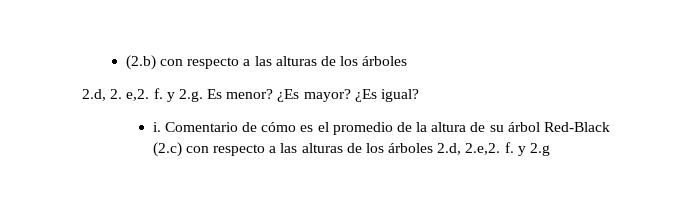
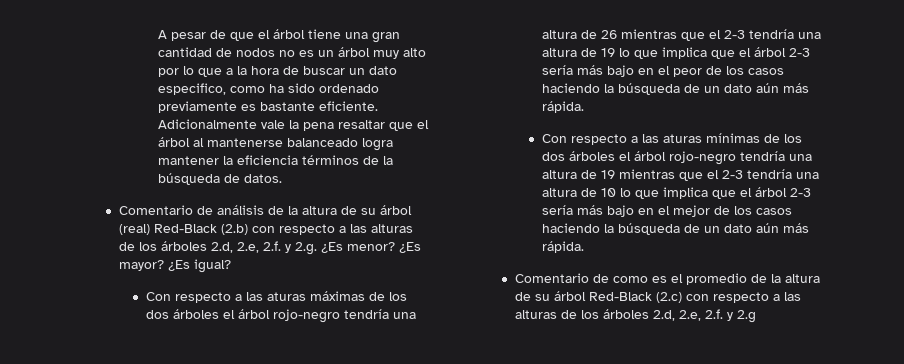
(125, 62) none -> [158,29,401,43] [158,47,427,59] [158,66,398,77] [158,83,380,95] [158,101,379,113] [158,119,430,131] [158,137,394,151] [158,155,394,165] [158,173,283,185] [118,205,412,215] [118,224,217,235] A pesar de que el árbol tiene una gran cantidad de nodos no es un árbol muy alto por lo que a la hora de buscar un dato especifico, como ha sido ordenado previamente es bastante eficiente. Adicionalmente vale la pena resaltar que el árbol al mantenerse balanceado logra mantener la eficiencia términos de la búsqueda de datos. // Comentario de análisis de la altura de su árbol (real) Red-Black
[82,88,163,101] // 2.d, 2. e,2. f. -> [210,241,281,253] 2.d, 2.e, 2.f.
[207,89,223,99] Es -> [320,242,343,253] ¿Es
[152,122,297,132] i. Comentario de cómo -> [146,291,408,303] [146,309,417,323] [542,29,822,41] [542,47,811,59] [542,65,785,77] [542,83,810,95] [542,101,585,113] [542,133,803,145] [542,151,813,165] [542,169,820,181] [542,187,812,199] [542,205,793,217] [542,223,810,235] [542,241,585,253] [514,273,648,283] Con respecto a las aturas máximas de los dos árboles el árbol rojo-negro tendría una altura de 26 mientras que el 2-3 tendría una altura de 19 lo que implica que el árbol 2-3 sería más bajo en el peor de los casos haciendo la búsqueda de un dato aún más rápida. // Con respecto a las aturas mínimas de los dos árboles el árbol rojo-negro tendría una altura de 19 mientras que el 2-3 tendría una altura de 10 lo que implica que el árbol 2-3 sería más bajo en el mejor de los casos haciendo la búsqueda de un dato aún más rápida. // Comentario de como
[465,142,514,155] 2.e,2. f. -> [678,309,723,321] 2.e, 2.f.

